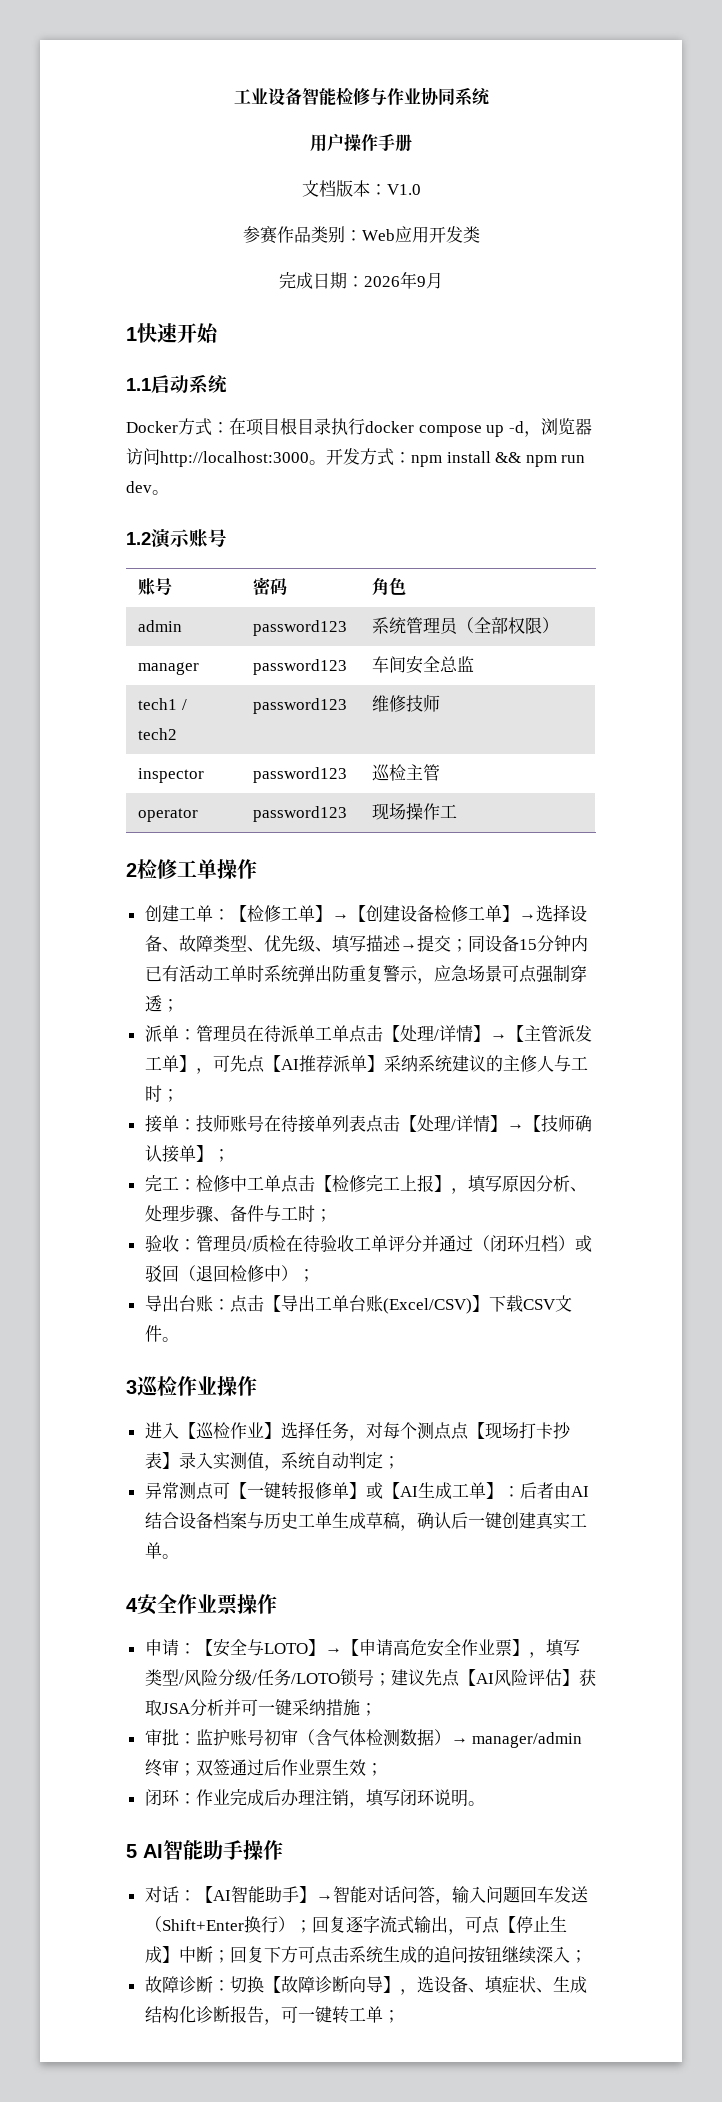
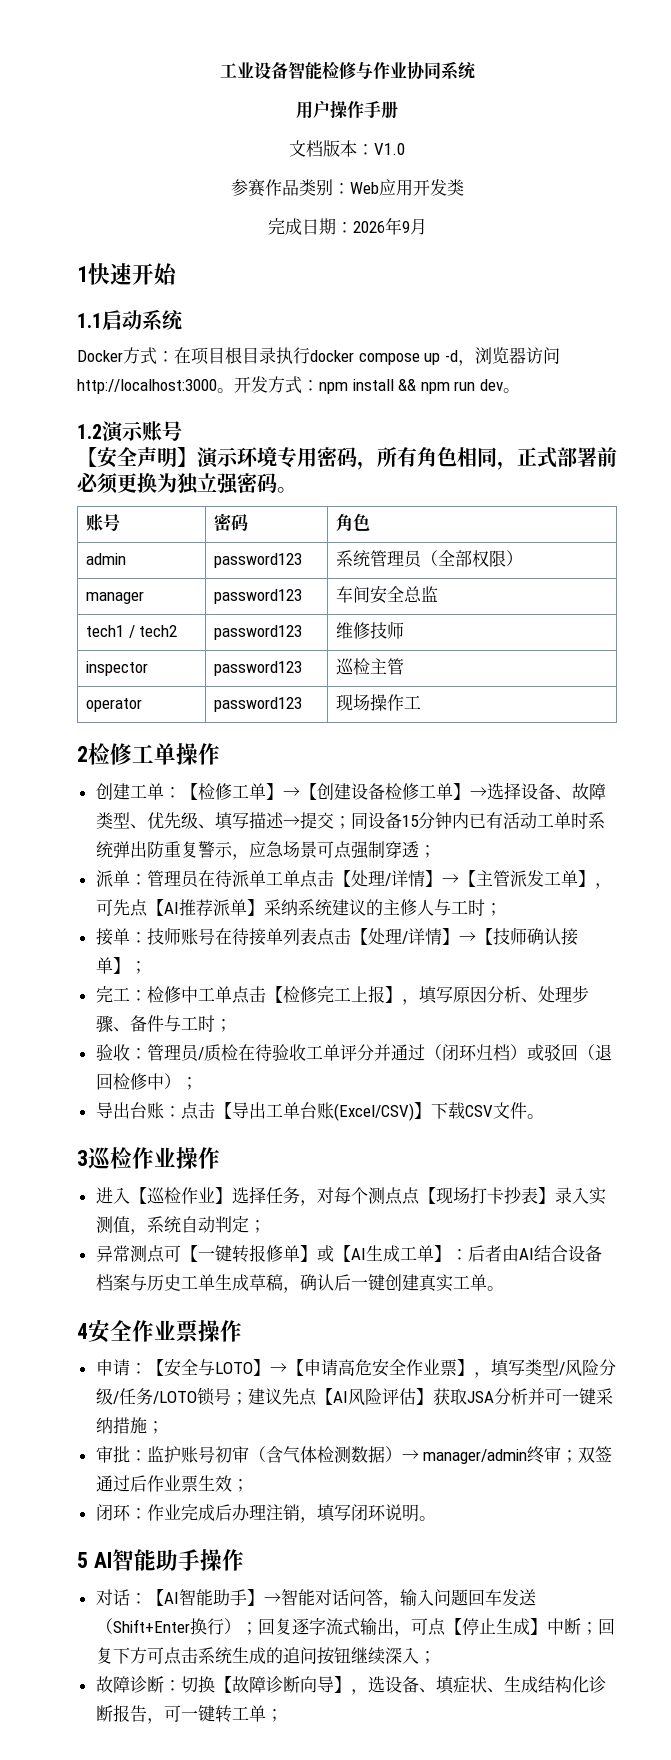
(227, 538) none -> [77,446,617,470] [77,472,297,495] // 【安全声明】演示环境专用密码，所有角色相同，正式部署前必须更换为独立强密码。

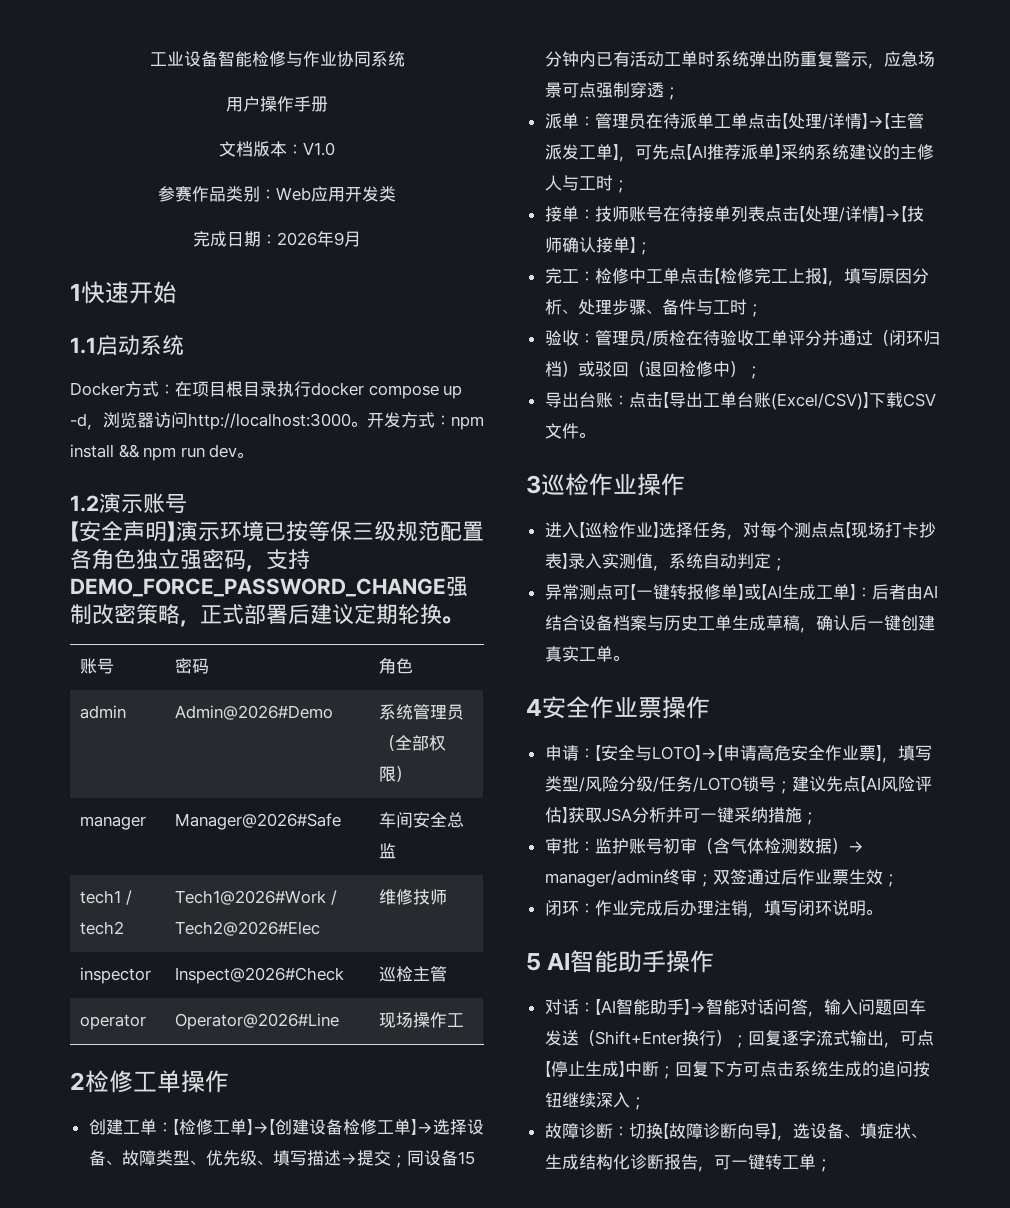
[277,446,617,470] [77,472,277,495] 专用密码，所有角色相同，正式部署前必须更换为独立强密码 -> [264,521,484,542] [70,548,310,572] [70,576,468,597] [70,604,442,627] 已按等保三级规范配置各角色独立强密码，支持DEMO_FORCE_PASSWORD_CHANGE强制改密策略，正式部署后建议定期轮换
[214,553,303,568] password123 -> [175,705,334,720] Admin@2026#Demo
[214,589,303,604] password123 -> [175,813,342,830] Manager@2026#Safe
[214,625,303,640] password123 -> [175,890,337,905] [175,921,321,936] Tech1@2026#Work / Tech2@2026#Elec
[214,661,303,676] password123 -> [175,967,345,984] Inspect@2026#Check
[214,697,303,712] password123 -> [175,1013,340,1030] Operator@2026#Line

